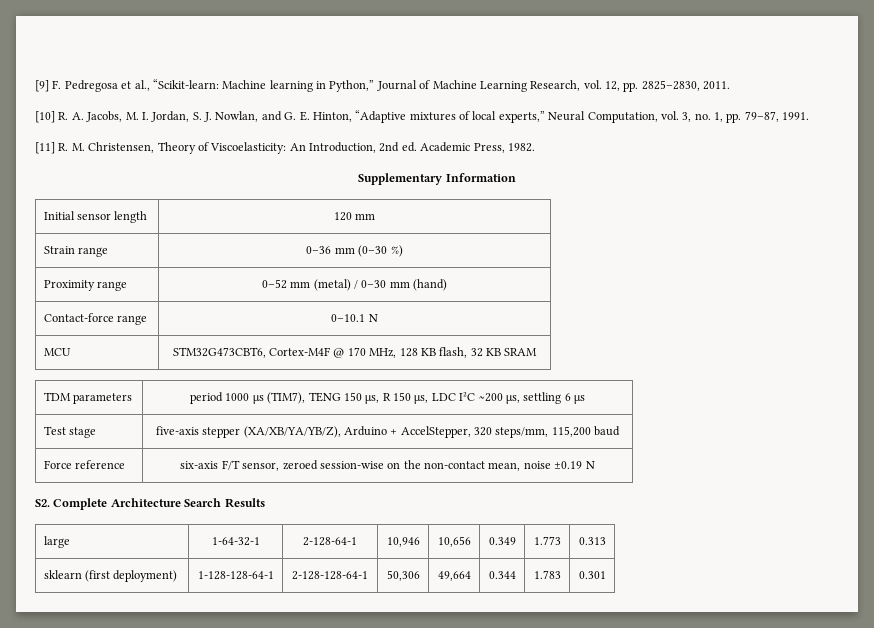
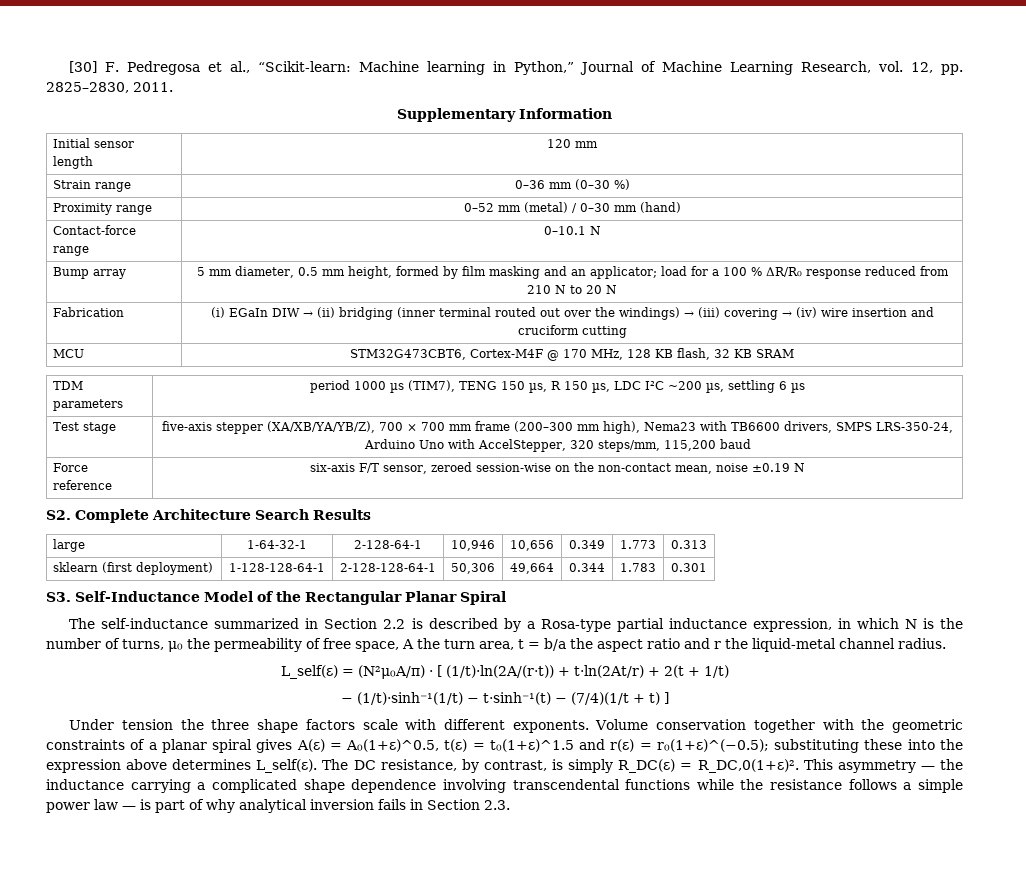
[35,80,49,92] [9] -> [69,61,98,73] [30]
[35,110,810,123] [35,142,535,154] // [10] R. A. Jacobs, M. I. Jordan, S. J. Nowlan, and G. E. Hinton, “Adaptive mixtures of local experts,” Neural Computation, vol. 3, no. 1, pp. 79–87, 1991. // [11] R. M. Christensen, Theory of Viscoelasticity: An Introduction, 2nd ed. Academic Press, 1982. -> (173, 87) none
(378, 318) none -> [52,267,126,279] [196,266,949,279] [527,285,618,294] [52,307,124,317] [210,307,934,320] [517,325,627,338] // Bump array | 5 mm diameter, 0.5 mm height, formed by film masking and an applicator; load for a 100 % ΔR/R₀ response reduced from 210 N to 20 N // Fabrication | (i) EGaIn DIW → (ii) bridging (inner terminal routed out over the windings) → (iii) covering → (iv) wire insertion and cruciform cutting
[343,426,398,436] Arduino + -> [379,421,954,434] [363,439,475,449] 700 × 700 mm frame (200–300 mm high), Nema23 with TB6600 drivers, SMPS LRS-350-24, Arduino Uno with
(606, 575) none -> [46,591,506,605] [69,618,963,632] [46,638,946,652] [280,665,729,679] [340,692,669,705] [69,719,963,733] [46,739,964,753] [46,759,964,773] [46,779,963,793] [46,799,510,813] // S3. Self-Inductance Model of the Rectangular Planar Spiral // The self-inductance summarized in Section 2.2 is described by a Rosa-type partial inductance expression, in which N is the number of turns, μ₀ the permeability of free space, A the turn area, t = b/a the aspect ratio and r the liquid-metal channel radius. // L_self(ε) = (N²μ₀A/π) · [ (1/t)·ln(2A/(r·t)) + t·ln(2At/r) + 2(t + 1/t) // − (1/t)·sinh⁻¹(1/t) − t·sinh⁻¹(t) − (7/4)(1/t + t) ] // Under tension the three shape factors scale with different exponents. Volume conservation together with the geometric constraints of a planar spiral gives A(ε) = A₀(1+ε)^0.5, t(ε) = t₀(1+ε)^1.5 and r(ε) = r₀(1+ε)^(−0.5); substituting these into the expression above determines L_self(ε). The DC resistance, by contrast, is simply R_DC(ε) = R_DC,0(1+ε)². This asymmetry — the inductance carrying a complicated shape dependence involving transcendental functions while the resistance follows a simple power law — is part of why analytical inversion fails in Section 2.3.

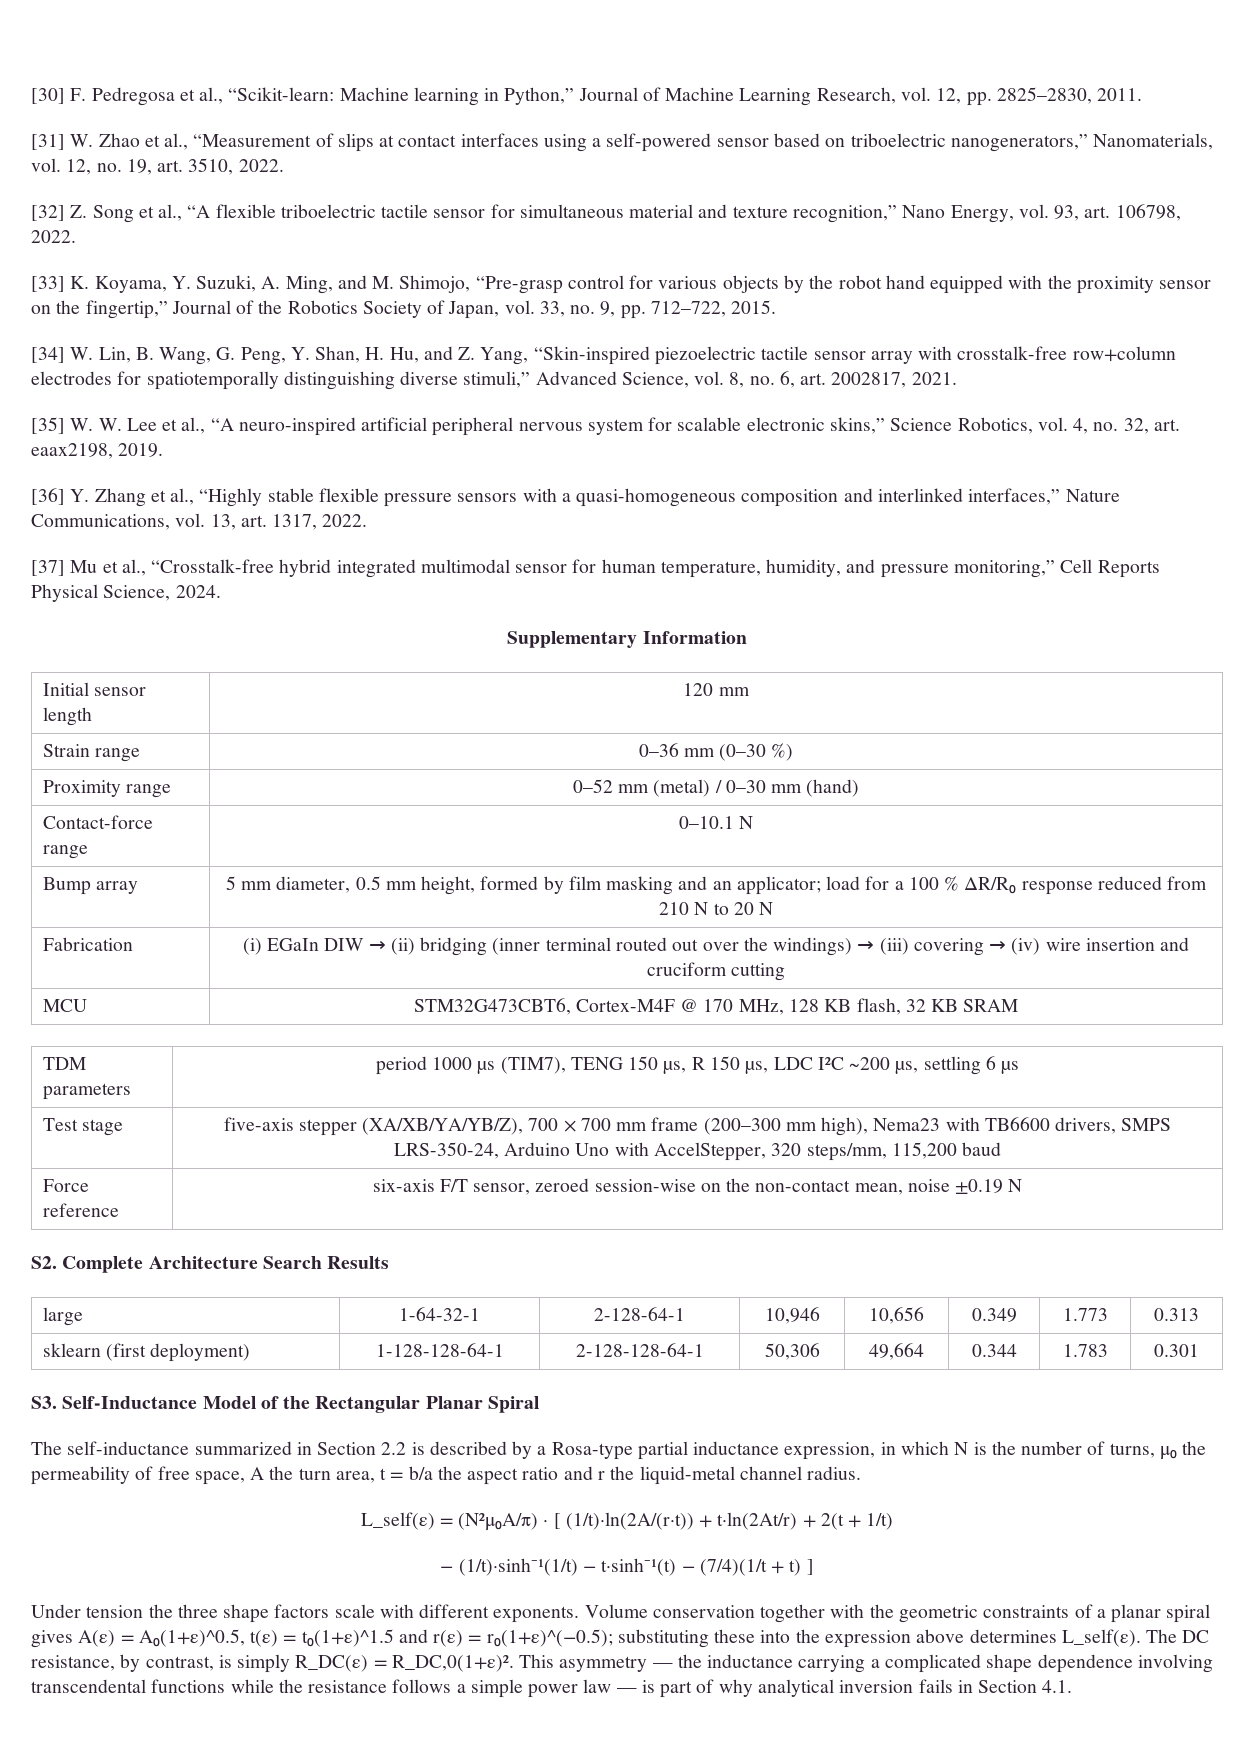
(173, 87) none -> [31,133,1214,152] [31,158,284,175] [31,204,1181,223] [31,230,76,243] [31,275,1212,294] [31,300,777,319] [31,346,1176,365] [31,371,957,390] [31,417,1180,436] [31,443,164,459] [31,488,1120,507] [31,513,368,530] [31,559,1160,578] [31,584,221,602] // [31] W. Zhao et al., “Measurement of slips at contact interfaces using a self-powered sensor based on triboelectric nanogenerators,” Nanomaterials, vol. 12, no. 19, art. 3510, 2022. // [32] Z. Song et al., “A flexible triboelectric tactile sensor for simultaneous material and texture recognition,” Nano Energy, vol. 93, art. 106798, 2022. // [33] K. Koyama, Y. Suzuki, A. Ming, and M. Shimojo, “Pre-grasp control for various objects by the robot hand equipped with the proximity sensor on the fingertip,” Journal of the Robotics Society of Japan, vol. 33, no. 9, pp. 712–722, 2015. // [34] W. Lin, B. Wang, G. Peng, Y. Shan, H. Hu, and Z. Yang, “Skin-inspired piezoelectric tactile sensor array with crosstalk-free row+column electrodes for spatiotemporally distinguishing diverse stimuli,” Advanced Science, vol. 8, no. 6, art. 2002817, 2021. // [35] W. W. Lee et al., “A neuro-inspired artificial peripheral nervous system for scalable electronic skins,” Science Robotics, vol. 4, no. 32, art. eaax2198, 2019. // [36] Y. Zhang et al., “Highly stable flexible pressure sensors with a quasi-homogeneous composition and interlinked interfaces,” Nature Communications, vol. 13, art. 1317, 2022. // [37] Mu et al., “Crosstalk-free hybrid integrated multimodal sensor for human temperature, humidity, and pressure monitoring,” Cell Reports Physical Science, 2024.
[484,800,510,810] 2.3. -> [1042,1680,1073,1693] 4.1.

